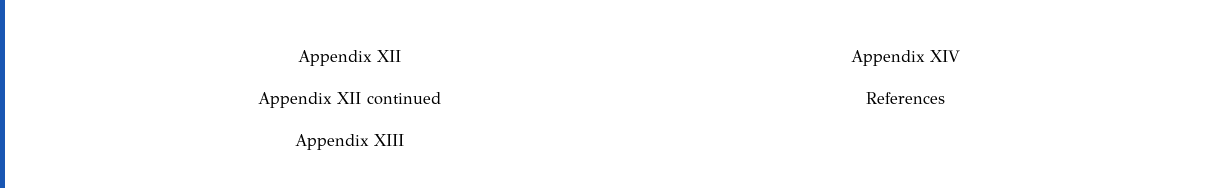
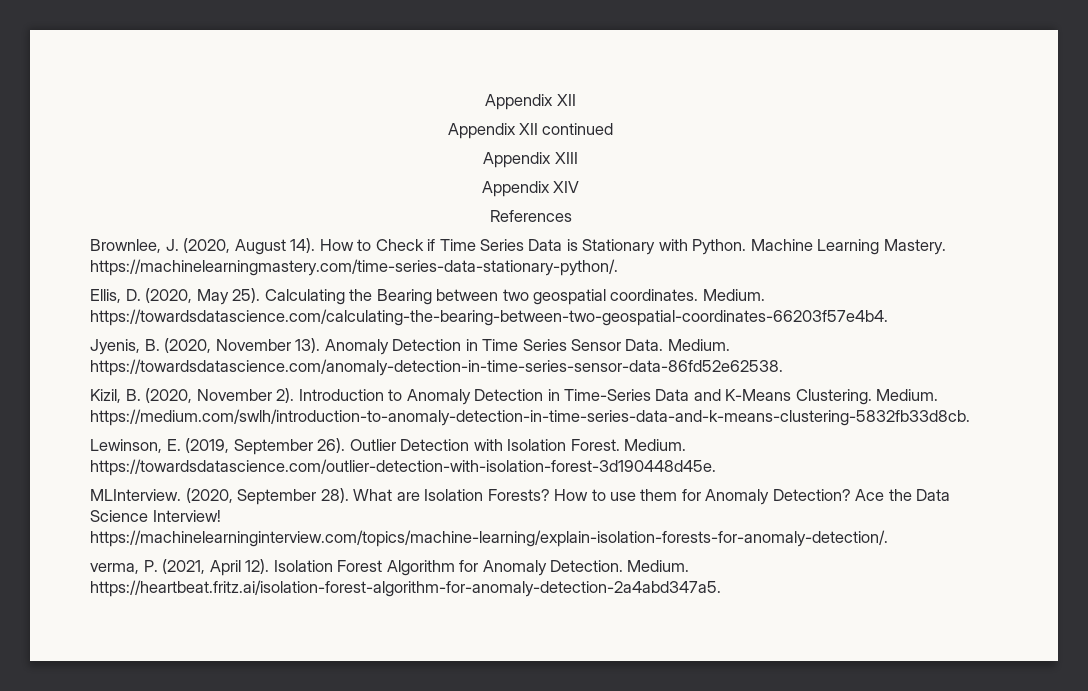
(945, 98) none -> [90,238,946,255] [90,259,619,276] [90,288,765,305] [90,309,889,326] [90,338,730,355] [90,359,784,376] [90,388,939,405] [90,409,971,426] [90,438,686,455] [90,459,717,476] [90,488,951,505] [90,510,221,522] [90,530,889,547] [90,559,690,576] [90,580,722,597] // Brownlee, J. (2020, August 14). How to Check if Time Series Data is Stationary with Python. Machine Learning Mastery. https://machinelearningmastery.com/time-series-data-stationary-python/. // Ellis, D. (2020, May 25). Calculating the Bearing between two geospatial coordinates. Medium. https://towardsdatascience.com/calculating-the-bearing-between-two-geospatial-coordinates-66203f57e4b4. // Jyenis, B. (2020, November 13). Anomaly Detection in Time Series Sensor Data. Medium. https://towardsdatascience.com/anomaly-detection-in-time-series-sensor-data-86fd52e62538. // Kizil, B. (2020, November 2). Introduction to Anomaly Detection in Time-Series Data and K-Means Clustering. Medium. https://medium.com/swlh/introduction-to-anomaly-detection-in-time-series-data-and-k-means-clustering-5832fb33d8cb. // Lewinson, E. (2019, September 26). Outlier Detection with Isolation Forest. Medium. https://towardsdatascience.com/outlier-detection-with-isolation-forest-3d190448d45e. // MLInterview. (2020, September 28). What are Isolation Forests? How to use them for Anomaly Detection? Ace the Data Science Interview! https://machinelearninginterview.com/topics/machine-learning/explain-isolation-forests-for-anomaly-detection/. // verma, P. (2021, April 12). Isolation Forest Algorithm for Anomaly Detection. Medium. https://heartbeat.fritz.ai/isolation-forest-algorithm-for-anomaly-detection-2a4abd347a5.

